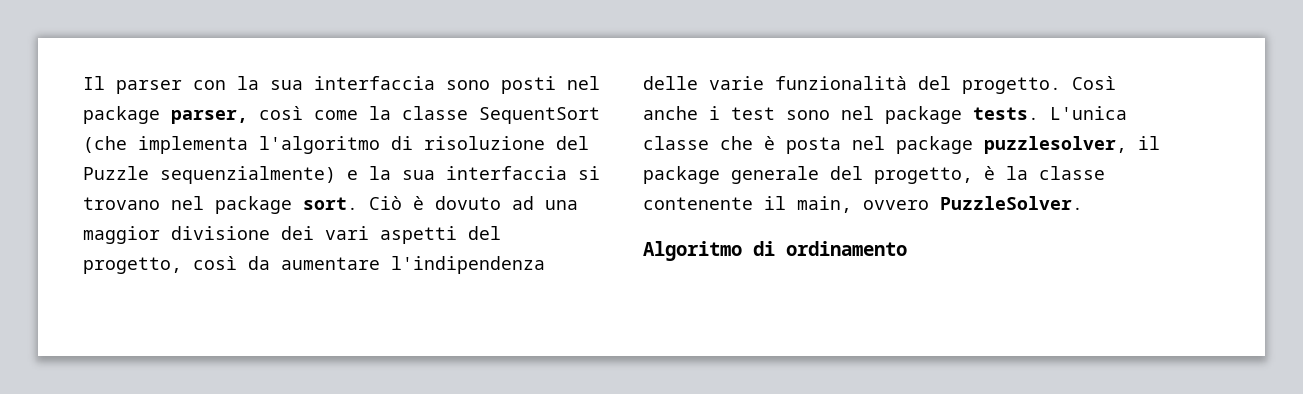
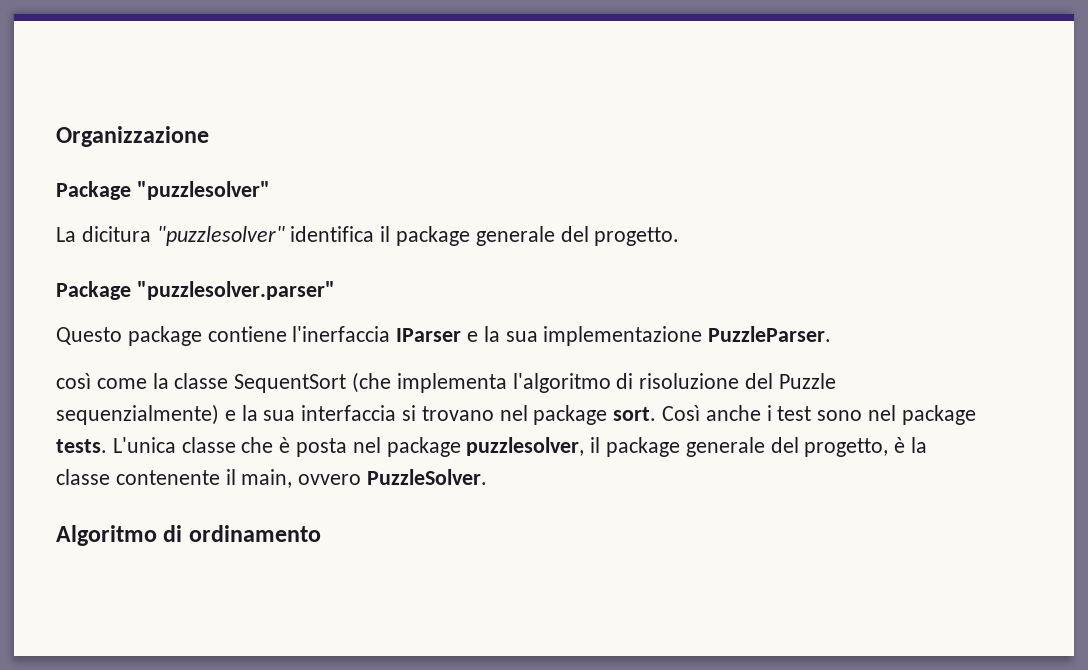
[83,76,600,94] [83,106,248,124] Il parser con la sua interfaccia sono posti nel package parser, -> [56,126,209,147] [56,181,270,200] [56,226,680,246] [56,281,335,300] [56,326,832,346] Organizzazione // Package "puzzlesolver" // La dicitura "puzzlesolver" identifica il package generale del progetto. // Package "puzzlesolver.parser" // Questo package contiene l'inerfaccia IParser e la sua implementazione PuzzleParser. //
[369,196,578,210] [83,226,501,244] [83,256,545,274] [643,76,1061,94] Ciò è dovuto ad una maggior divisione dei vari aspetti del progetto, così da aumentare l'indipendenza delle varie funzionalità del progetto. -> (657, 414) none

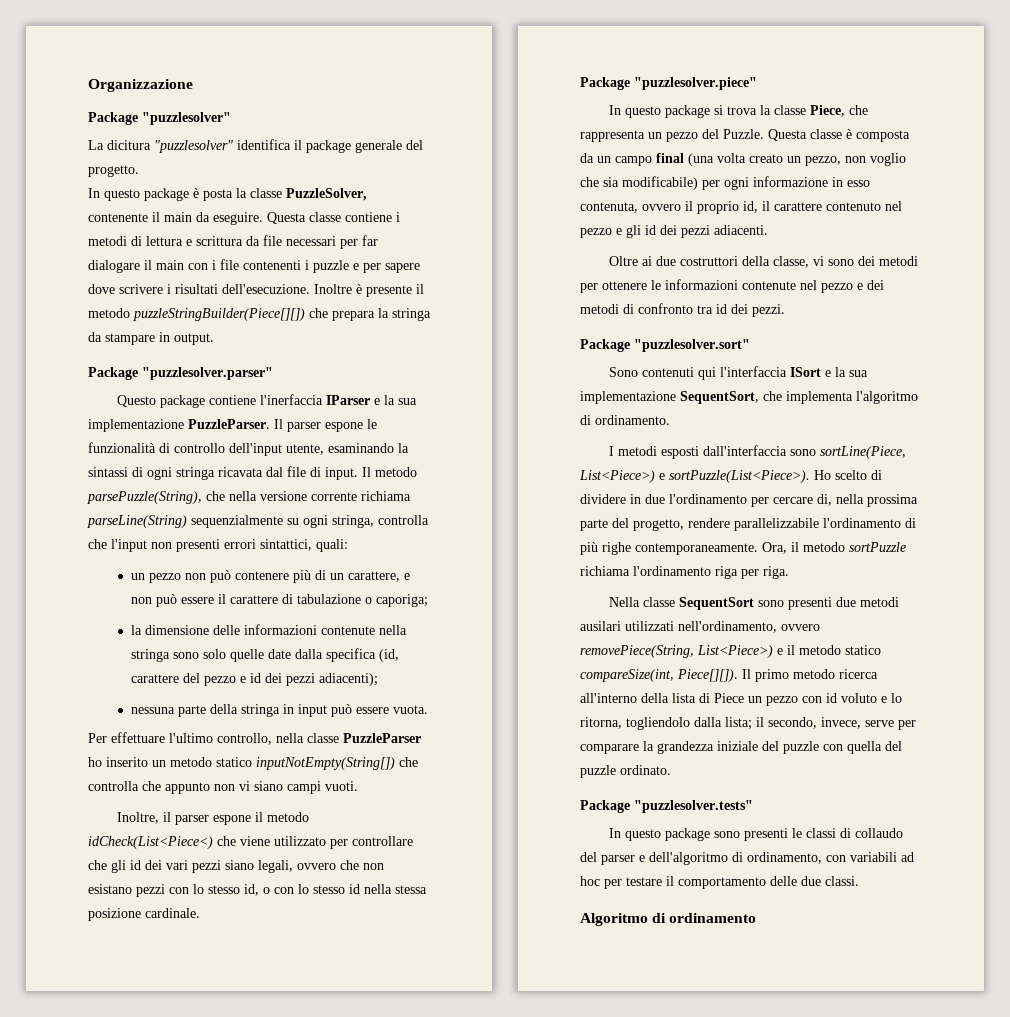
(680, 236) none -> [88,188,367,201] [88,212,400,225] [88,235,378,249] [88,259,420,273] [88,284,424,297] [88,308,431,321] [88,332,214,345] // In questo package è posta la classe PuzzleSolver, contenente il main da eseguire. Questa classe contiene i metodi di lettura e scrittura da file necessari per far dialogare il main con i file contenenti i puzzle e per sapere dove scrivere i risultati dell'esecuzione. Inoltre è presente il metodo puzzleStringBuilder(Piece[][]) che prepara la stringa da stampare in output.
[56,372,836,393] [56,404,976,425] [56,437,928,457] [56,469,488,488] // così come la classe SequentSort (che implementa l'algoritmo di risoluzione del Puzzle sequenzialmente) e la sua interfaccia si trovano nel package sort. Così anche i test sono nel package tests. L'unica classe che è posta nel package puzzlesolver, il package generale del progetto, è la classe contenente il main, ovvero PuzzleSolver. -> [274,419,377,432] [88,442,409,456] [88,466,417,480] [87,491,411,504] [87,515,429,528] [88,539,348,552] [130,570,410,583] [130,594,428,607] [130,624,407,635] [130,648,399,662] [130,673,378,686] [130,704,428,717] [88,732,421,745] [88,757,418,770] [88,781,358,794] [116,812,309,825] [88,836,413,849] [88,860,384,873] [88,884,427,897] [88,908,200,921] [580,77,757,90] [608,105,868,118] [580,129,910,142] [580,153,906,166] [580,176,870,190] [580,201,902,214] [580,225,768,238] [608,256,918,268] [580,279,884,293] [580,303,785,317] [580,339,750,352] [608,366,868,380] [580,391,918,404] [580,415,670,425] [608,445,906,459] [579,470,882,483] [580,494,918,507] [580,518,916,531] [580,542,906,555] [580,566,789,579] [608,597,899,610] [580,621,820,633] [580,645,881,658] [580,669,878,682] [580,693,902,706] [580,717,916,730] [580,741,902,754] [580,765,671,778] [580,800,753,813] [608,828,903,841] [580,852,914,865] [580,876,859,889] Il parser espone le funzionalità di controllo dell'input utente, esaminando la sintassi di ogni stringa ricavata dal file di input. Il metodo parsePuzzle(String), che nella versione corrente richiama parseLine(String) sequenzialmente su ogni stringa, controlla che l'input non presenti errori sintattici, quali: // un pezzo non può contenere più di un carattere, e non può essere il carattere di tabulazione o caporiga; // la dimensione delle informazioni contenute nella stringa sono solo quelle date dalla specifica (id, carattere del pezzo e id dei pezzi adiacenti); // nessuna parte della stringa in input può essere vuota. // Per effettuare l'ultimo controllo, nella classe PuzzleParser ho inserito un metodo statico inputNotEmpty(String[]) che controlla che appunto non vi siano campi vuoti. // Inoltre, il parser espone il metodo idCheck(List<Piece<) che viene utilizzato per controllare che gli id dei vari pezzi siano legali, ovvero che non esistano pezzi con lo stesso id, o con lo stesso id nella stessa posizione cardinale. // Package "puzzlesolver.piece" // In questo package si trova la classe Piece, che rappresenta un pezzo del Puzzle. Questa classe è composta da un campo final (una volta creato un pezzo, non voglio che sia modificabile) per ogni informazione in esso contenuta, ovvero il proprio id, il carattere contenuto nel pezzo e gli id dei pezzi adiacenti. // Oltre ai due costruttori della classe, vi sono dei metodi per ottenere le informazioni contenute nel pezzo e dei metodi di confronto tra id dei pezzi. // Package "puzzlesolver.sort" // Sono contenuti qui l'interfaccia ISort e la sua implementazione SequentSort, che implementa l'algoritmo di ordinamento. // I metodi esposti dall'interfaccia sono sortLine(Piece, List<Piece>) e sortPuzzle(List<Piece>). Ho scelto di dividere in due l'ordinamento per cercare di, nella prossima parte del progetto, rendere parallelizzabile l'ordinamento di più righe contemporaneamente. Ora, il metodo sortPuzzle richiama l'ordinamento riga per riga. // Nella classe SequentSort sono presenti due metodi ausilari utilizzati nell'ordinamento, ovvero removePiece(String, List<Piece>) e il metodo statico compareSize(int, Piece[][]). Il primo metodo ricerca all'interno della lista di Piece un pezzo con id voluto e lo ritorna, togliendolo dalla lista; il secondo, invece, serve per comparare la grandezza iniziale del puzzle con quella del puzzle ordinato. // Package "puzzlesolver.tests" // In questo package sono presenti le classi di collaudo del parser e dell'algoritmo di ordinamento, con variabili ad hoc per testare il comportamento delle due classi.

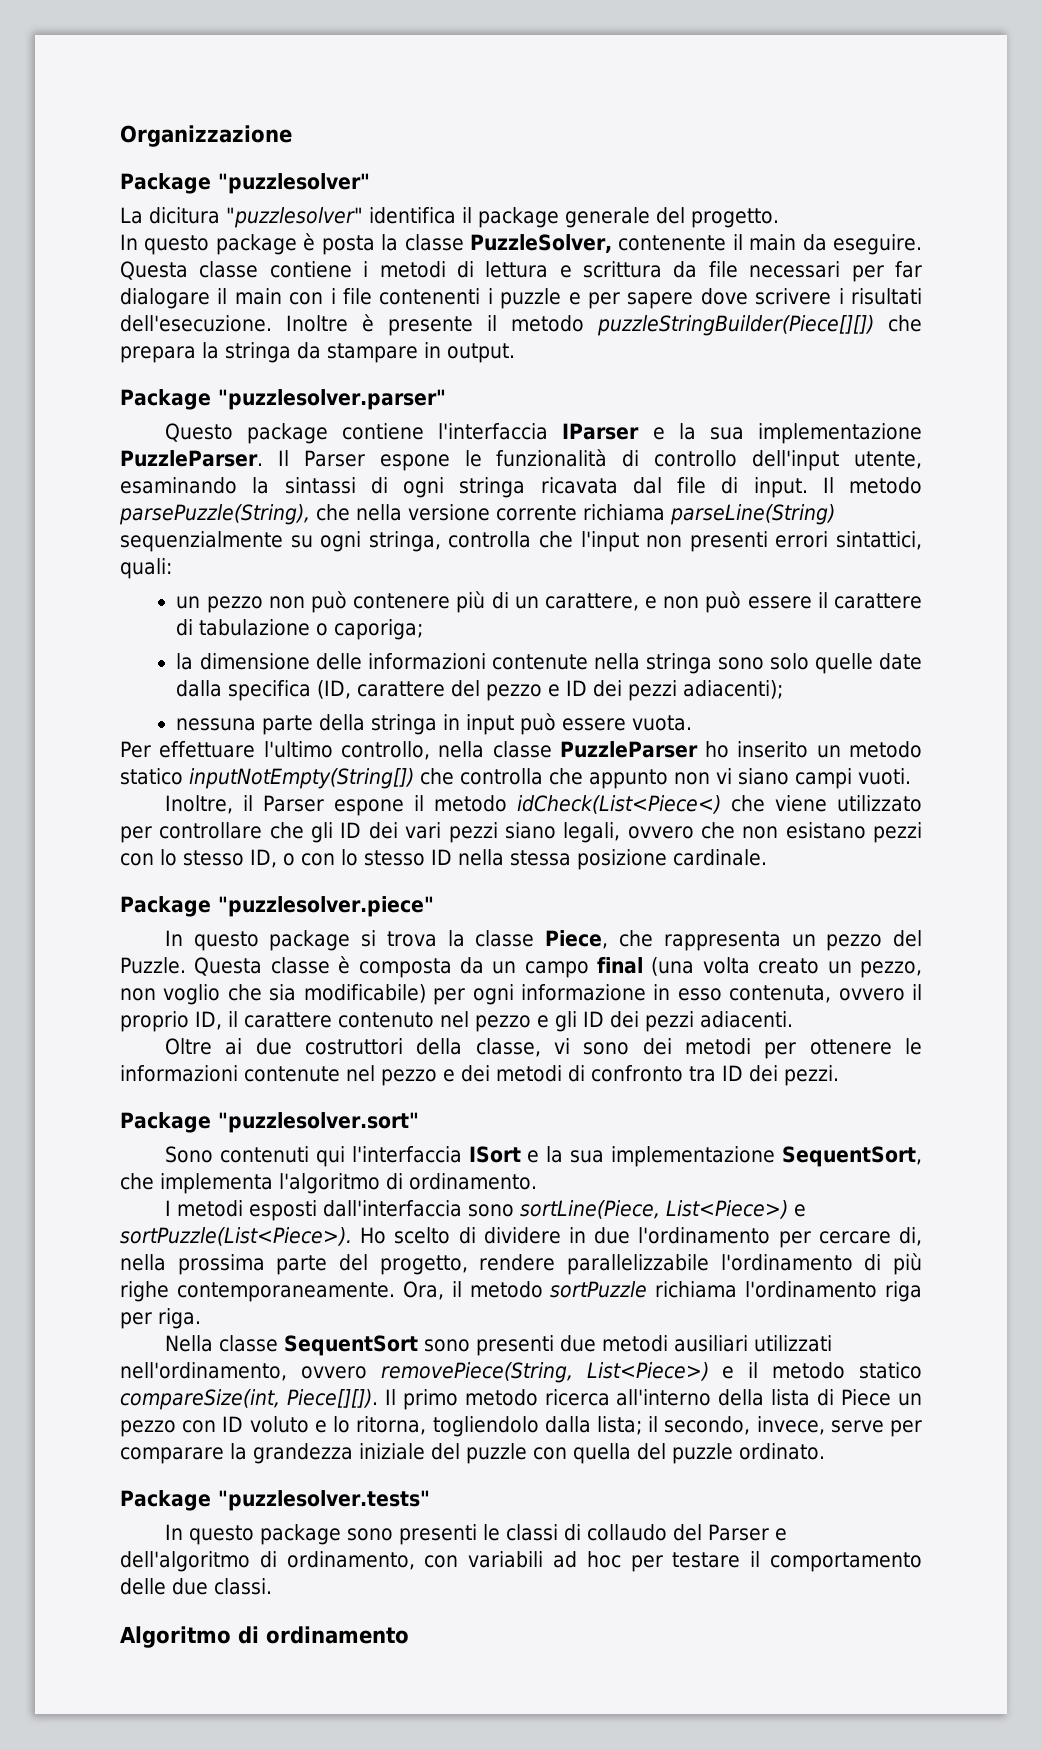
[259,394,323,405] l'inerfaccia -> [438,423,549,440] l'interfaccia
[287,422,321,432] parser -> [303,450,365,467] Parser
[378,649,399,662] (id, -> [317,680,352,699] (ID,
[249,673,261,683] id -> [566,680,588,696] ID
[174,815,209,825] parser -> [262,795,324,812] Parser
[130,860,141,870] id -> [340,822,362,838] ID
[244,884,259,896] id, -> [250,849,277,868] ID,
[349,884,360,894] id -> [431,849,452,865] ID
[743,201,758,213] id, -> [195,1011,222,1030] ID,
[645,225,656,235] id -> [583,1011,604,1027] ID
[716,304,727,314] id -> [722,1065,743,1081] ID
[580,621,621,631] ausilari -> [673,1335,748,1352] ausiliari
[826,693,837,703] id -> [222,1416,244,1432] ID
[601,855,635,865] parser -> [707,1524,769,1541] Parser

